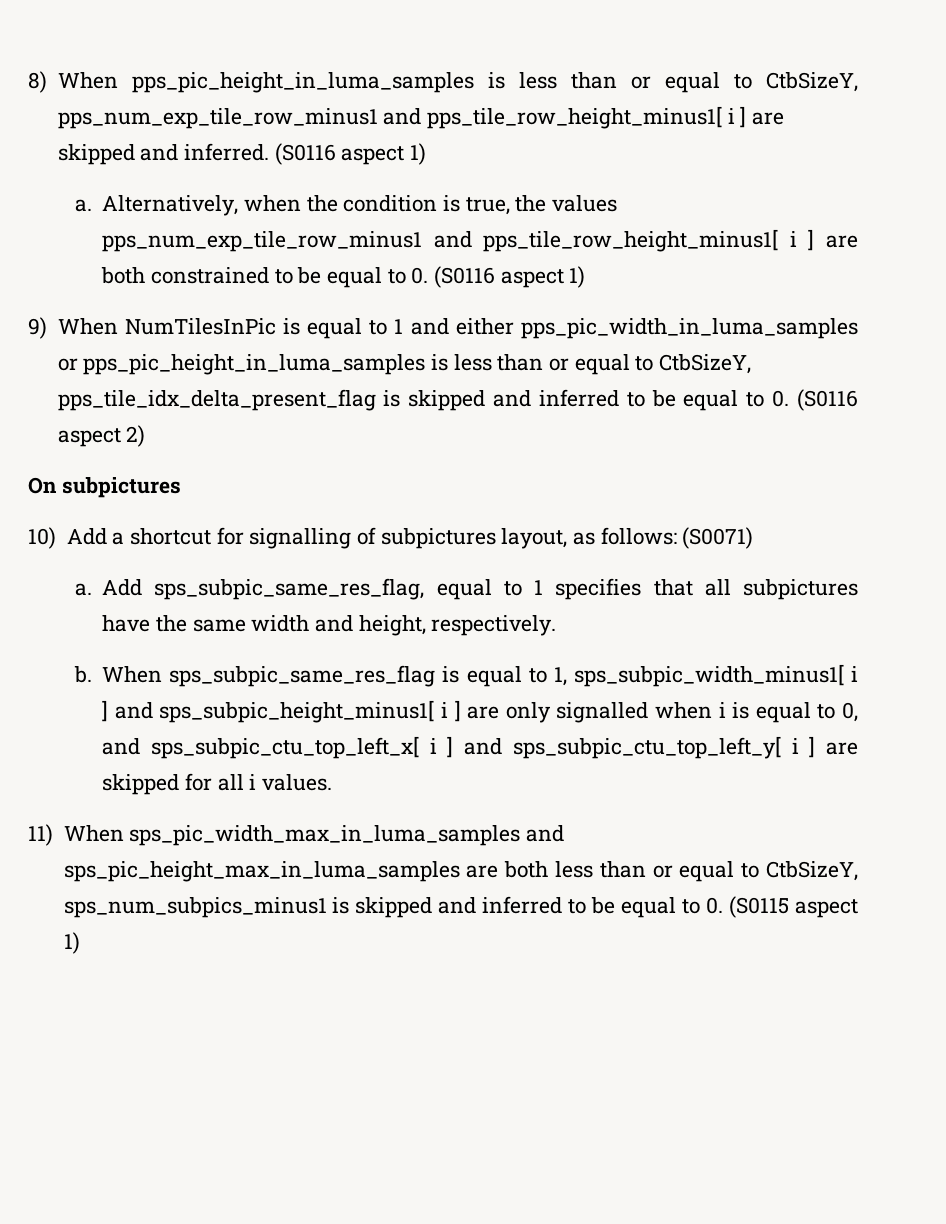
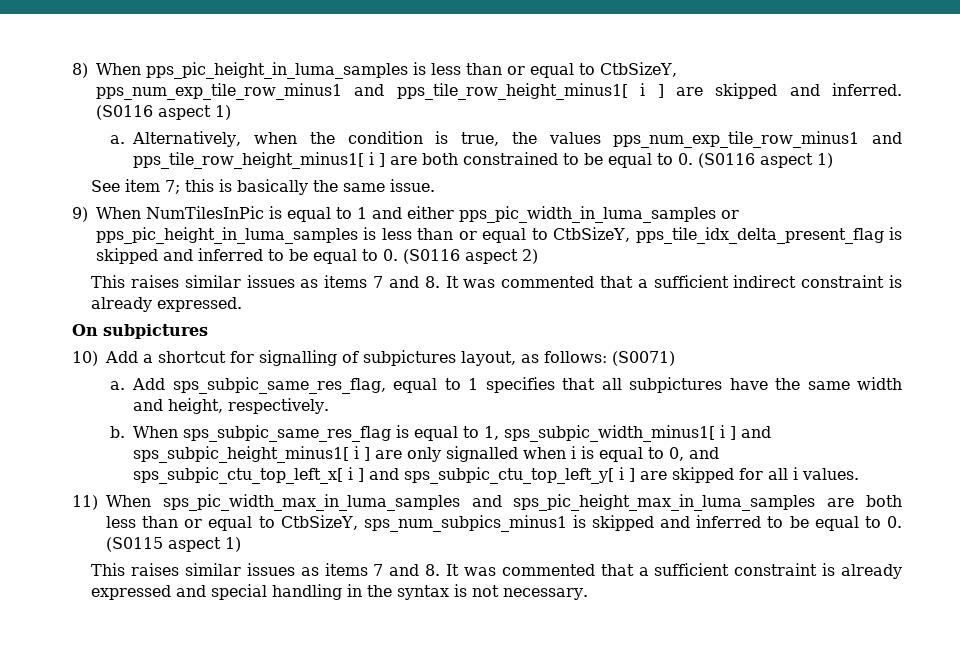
(586, 277) none -> [91,179,436,195] // See item 7; this is basically the same issue.
(146, 436) none -> [91,275,903,288] [91,297,243,312] // This raises similar issues as items 7 and 8. It was commented that a sufficient indirect constraint is already expressed.
(80, 943) none -> [91,563,902,579] [91,584,589,600] // This raises similar issues as items 7 and 8. It was commented that a sufficient constraint is already expressed and special handling in the syntax is not necessary.

